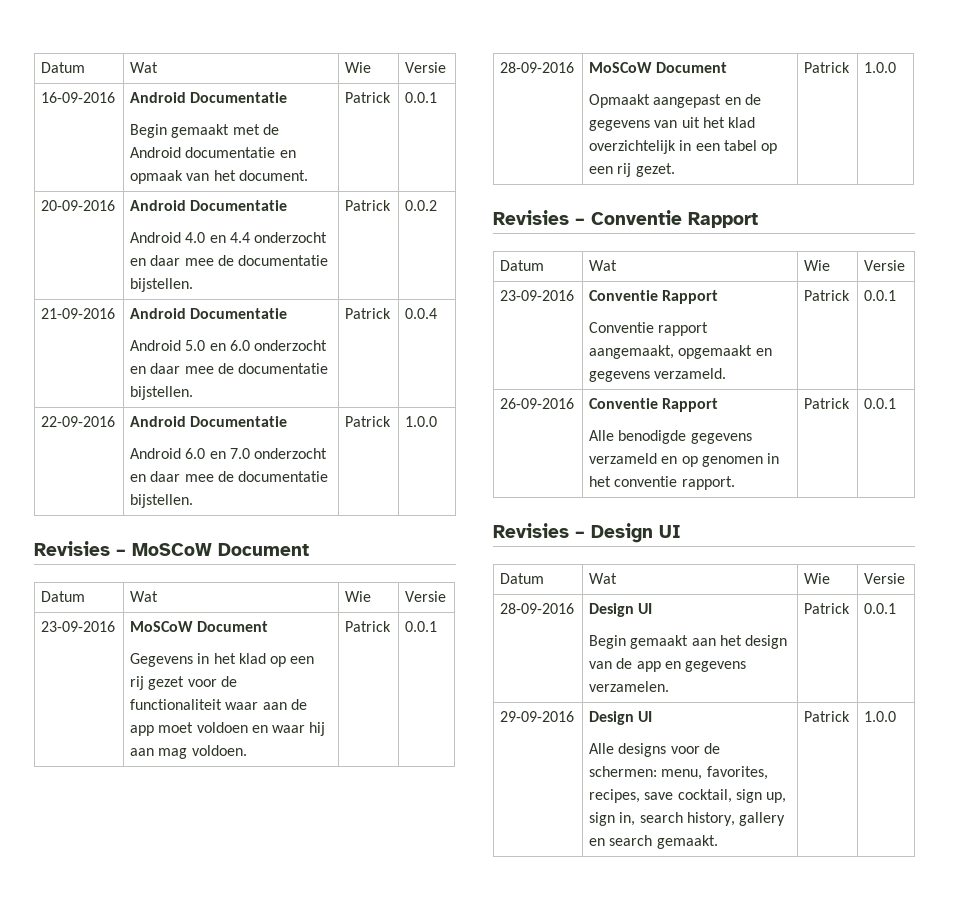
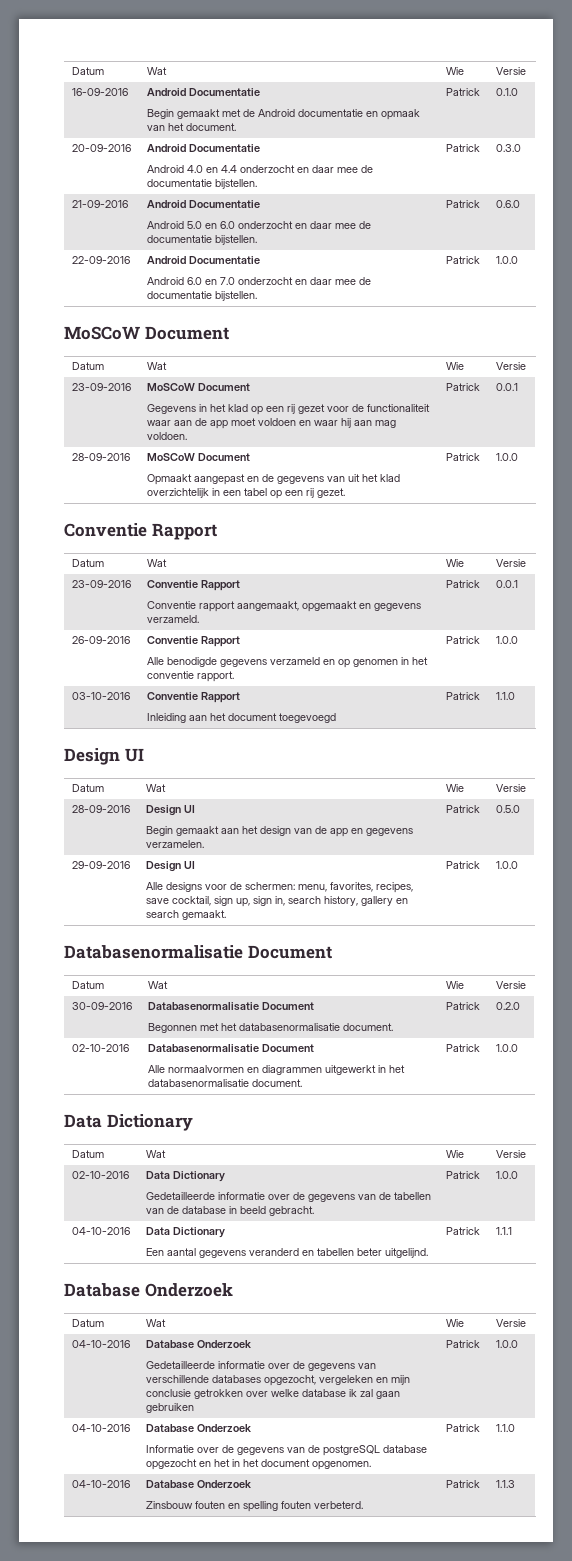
[405,92,438,103] 0.0.1 -> [495,88,518,96] 0.1.0
[405,200,438,211] 0.0.2 -> [495,144,521,152] 0.3.0
[405,308,438,319] 0.0.4 -> [495,200,520,208] 0.6.0
[34,541,126,556] Revisies – -> (518, 260) none
[493,210,585,225] Revisies – -> (518, 457) none
[864,398,897,409] [493,523,585,538] 0.0.1 // Revisies – -> [495,636,518,644] [71,692,130,700] [146,692,240,703] [146,713,336,723] [445,692,480,700] [495,692,515,700] 1.0.0 // 03-10-2016 | Conventie Rapport // Inleiding aan het document toegevoegd | Patrick | 1.1.0 //
[864,603,897,614] 0.0.1 -> [495,805,520,813] 0.5.0
(897, 716) none -> [64,945,332,959] [71,981,104,989] [147,981,168,989] [445,981,464,989] [495,981,526,989] [71,1002,132,1010] [147,1002,314,1011] [147,1023,393,1033] [445,1002,480,1010] [495,1002,520,1010] [71,1044,129,1052] [147,1044,314,1053] [147,1065,405,1075] [147,1079,302,1087] [445,1044,480,1052] [495,1044,518,1052] [64,1114,193,1131] [71,1150,104,1158] [145,1150,166,1158] [445,1150,464,1158] [495,1150,526,1158] [71,1171,129,1179] [145,1171,225,1182] [145,1192,431,1202] [145,1206,314,1216] [445,1171,480,1179] [495,1171,518,1179] [71,1227,130,1235] [145,1227,225,1238] [145,1248,428,1258] [445,1227,480,1235] [495,1227,512,1235] [64,1283,233,1297] [71,1319,104,1327] [145,1319,166,1327] [445,1319,464,1327] [495,1319,526,1327] [71,1340,130,1348] [145,1340,251,1349] [145,1361,376,1371] [145,1375,410,1386] [145,1389,400,1399] [145,1403,194,1413] [445,1340,480,1348] [495,1340,518,1348] [71,1424,130,1432] [145,1424,251,1433] [145,1445,427,1456] [145,1459,371,1470] [445,1424,480,1432] [495,1424,515,1432] [71,1480,130,1488] [145,1480,251,1489] [145,1501,363,1512] [445,1480,480,1488] [495,1480,515,1488] // Databasenormalisatie Document // Datum | Wat | Wie | Versie // 30-09-2016 | Databasenormalisatie Document // Begonnen met het databasenormalisatie document. | Patrick | 0.2.0 // 02-10-2016 | Databasenormalisatie Document // Alle normaalvormen en diagrammen uitgewerkt in het databasenormalisatie document. | Patrick | 1.0.0 // Data Dictionary // Datum | Wat | Wie | Versie // 02-10-2016 | Data Dictionary // Gedetailleerde informatie over de gegevens van de tabellen van de database in beeld gebracht. | Patrick | 1.0.0 // 04-10-2016 | Data Dictionary // Een aantal gegevens veranderd en tabellen beter uitgelijnd. | Patrick | 1.1.1 // Database Onderzoek // Datum | Wat | Wie | Versie // 04-10-2016 | Database Onderzoek // Gedetailleerde informatie over de gegevens van verschillende databases opgezocht, vergeleken en mijn conclusie getrokken over welke database ik zal gaan gebruiken | Patrick | 1.0.0 // 04-10-2016 | Database Onderzoek // Informatie over de gegevens van de postgreSQL database opgezocht en het in het document opgenomen. | Patrick | 1.1.0 // 04-10-2016 | Database Onderzoek // Zinsbouw fouten en spelling fouten verbeterd. | Patrick | 1.1.3

